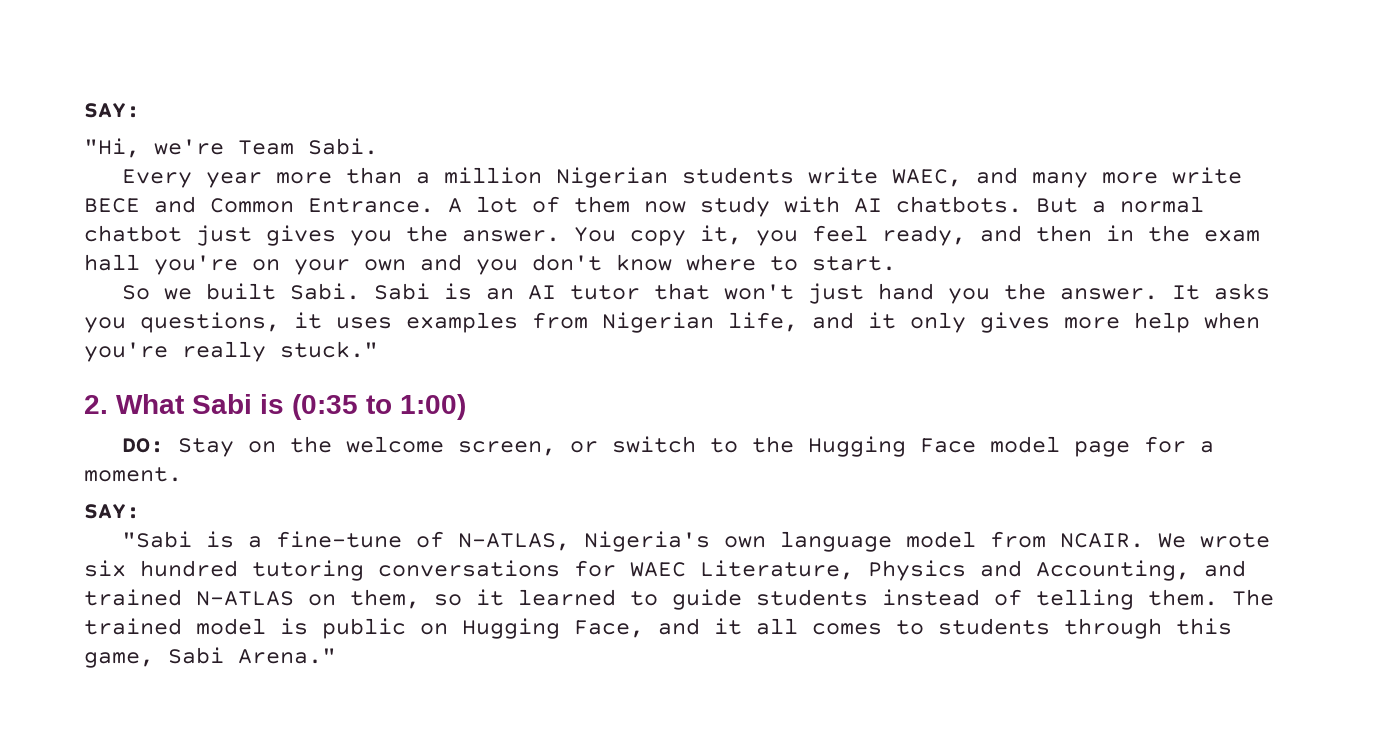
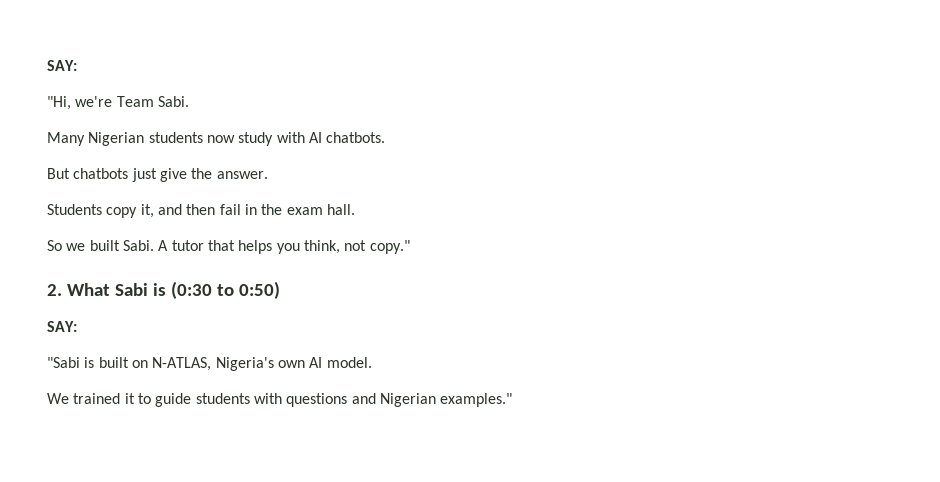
[121,167,1242,188] [84,196,630,213] Every year more than a million Nigerian students write WAEC, and many more write BECE and Common Entrance. A lot of them -> [47,132,203,146] Many Nigerian students
[1036,196,1204,213] [84,225,616,246] But a normal chatbot just gives you the answer. You -> [47,168,268,182] [47,204,102,215] // But chatbots just give the answer. // Students
[756,225,966,246] you feel ready, -> (154, 211) none
(1092, 233) none -> [219,204,241,215] fail
[84,254,896,275] [121,283,1270,304] [84,312,1260,333] [84,341,378,362] [84,394,466,420] [121,436,1214,457] [84,467,182,482] [84,504,140,519] [121,531,1270,552] [84,560,1246,581] [84,589,1274,610] [84,618,1232,639] [84,647,336,668] hall you're on your own and you don't know where to start. // So we built Sabi. Sabi is an AI tutor that won't just hand you the answer. It asks you questions, it uses examples from Nigerian life, and it only gives more help when you're really stuck." // 2. What Sabi is (0:35 to 1:00) // DO: Stay on the welcome screen, or switch to the Hugging Face model page for a moment. // SAY: // "Sabi is a fine-tune of N-ATLAS, Nigeria's own language model from NCAIR. We wrote six hundred tutoring conversations for WAEC Literature, Physics and Accounting, and trained N-ATLAS on them, so it learned to guide students instead of telling them. The trained model is public on Hugging Face, and it all comes to students through this game, Sabi Arena." -> [326,204,355,215] [47,240,410,254] [47,281,280,299] [47,321,77,332] [47,357,372,371] [47,393,513,407] hall. // So we built Sabi. A tutor that helps you think, not copy." // 2. What Sabi is (0:30 to 0:50) // SAY: // "Sabi is built on N-ATLAS, Nigeria's own AI model. // We trained it to guide students with questions and Nigerian examples."

